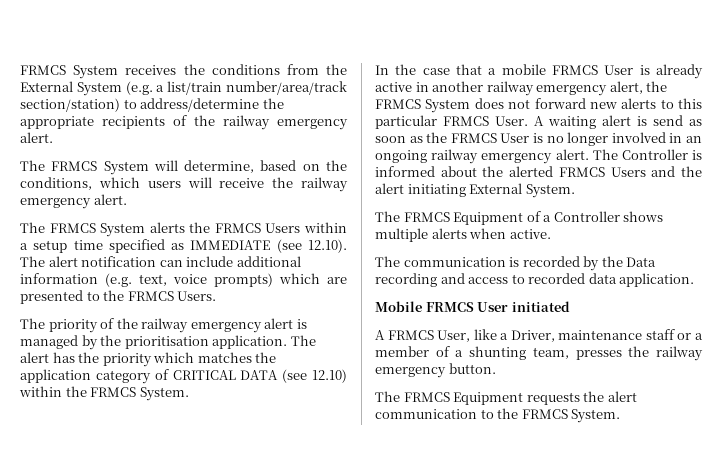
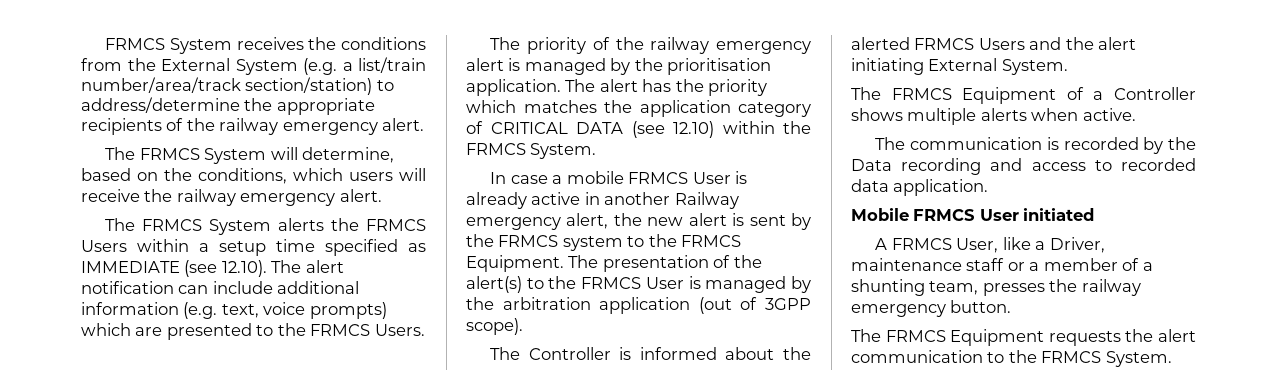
[395,64,482,75] the case that -> [510,175,548,184] case
[486,81,534,96] railway -> [674,192,739,209] Railway
[375,98,702,113] [375,115,702,129] [375,132,702,146] [375,149,589,164] FRMCS System does not forward new alerts to this particular FRMCS User. A waiting alert is send as soon as the FRMCS User is no longer involved in an ongoing railway emergency alert. -> [647,213,811,230] [466,234,742,251] [466,255,762,272] [466,276,811,293] [466,297,811,314] [466,318,523,335] new alert is sent by the FRMCS system to the FRMCS Equipment. The presentation of the alert(s) to the FRMCS User is managed by the arbitration application (out of 3GPP scope). //

